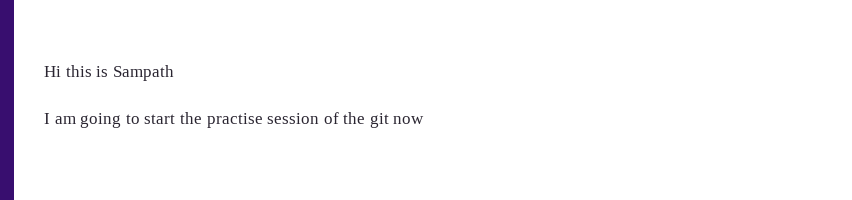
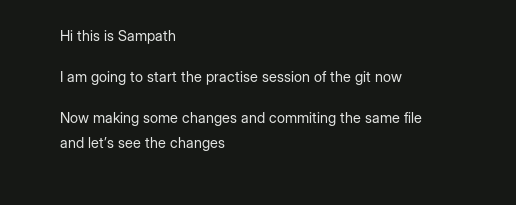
(425, 120) none -> [60,112,422,126] [60,137,225,151] // Now making some changes and commiting the same file and let’s see the changes

